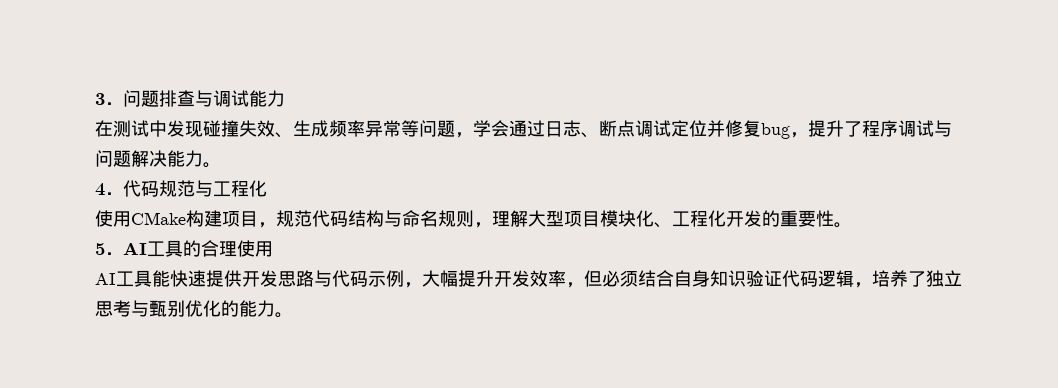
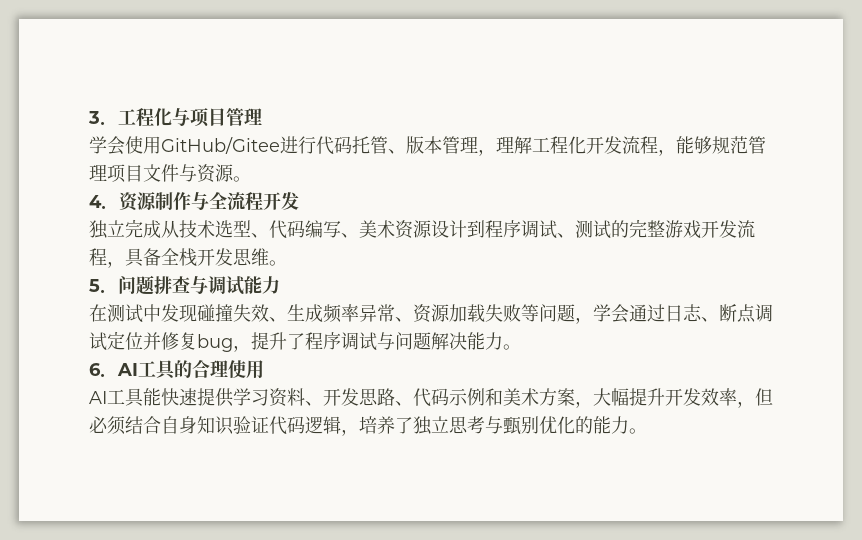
(123, 103) none -> [118,108,262,127] [89,136,766,156] [89,164,251,183] [89,192,299,211] [89,219,755,239] [89,248,287,268] [89,279,118,293] 工程化与项目管理 // 学会使用GitHub/Gitee进行代码托管、版本管理，理解工程化开发流程，能够规范管理项目文件与资源。 // 4．资源制作与全流程开发 // 独立完成从技术选型、代码编写、美术资源设计到程序调试、测试的完整游戏开发流程，具备全栈开发思维。 // 5．
(401, 128) none -> [395,304,521,323] 、资源加载失败
[95,180,267,197] [95,210,852,228] [95,243,105,255] 4．代码规范与工程化 // 使用CMake构建项目，规范代码结构与命名规则，理解大型项目模块化、工程化开发的重要性。 // 5 -> [89,363,101,376] 6
(242, 278) none -> [233,388,323,407] 学习资料、
[314,270,332,287] 与 -> [395,401,413,406] 、
(404, 278) none -> [485,388,575,406] 和美术方案

